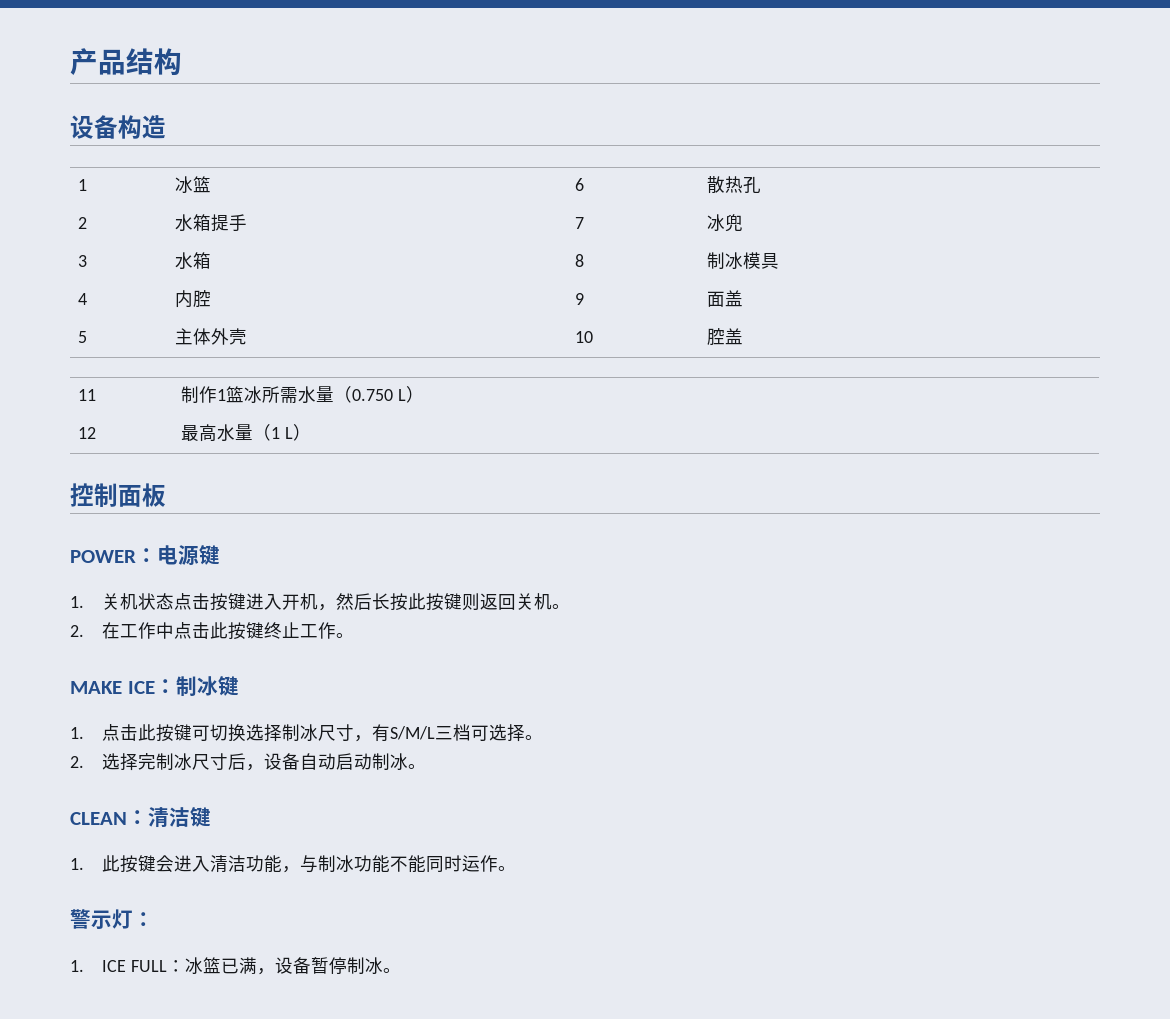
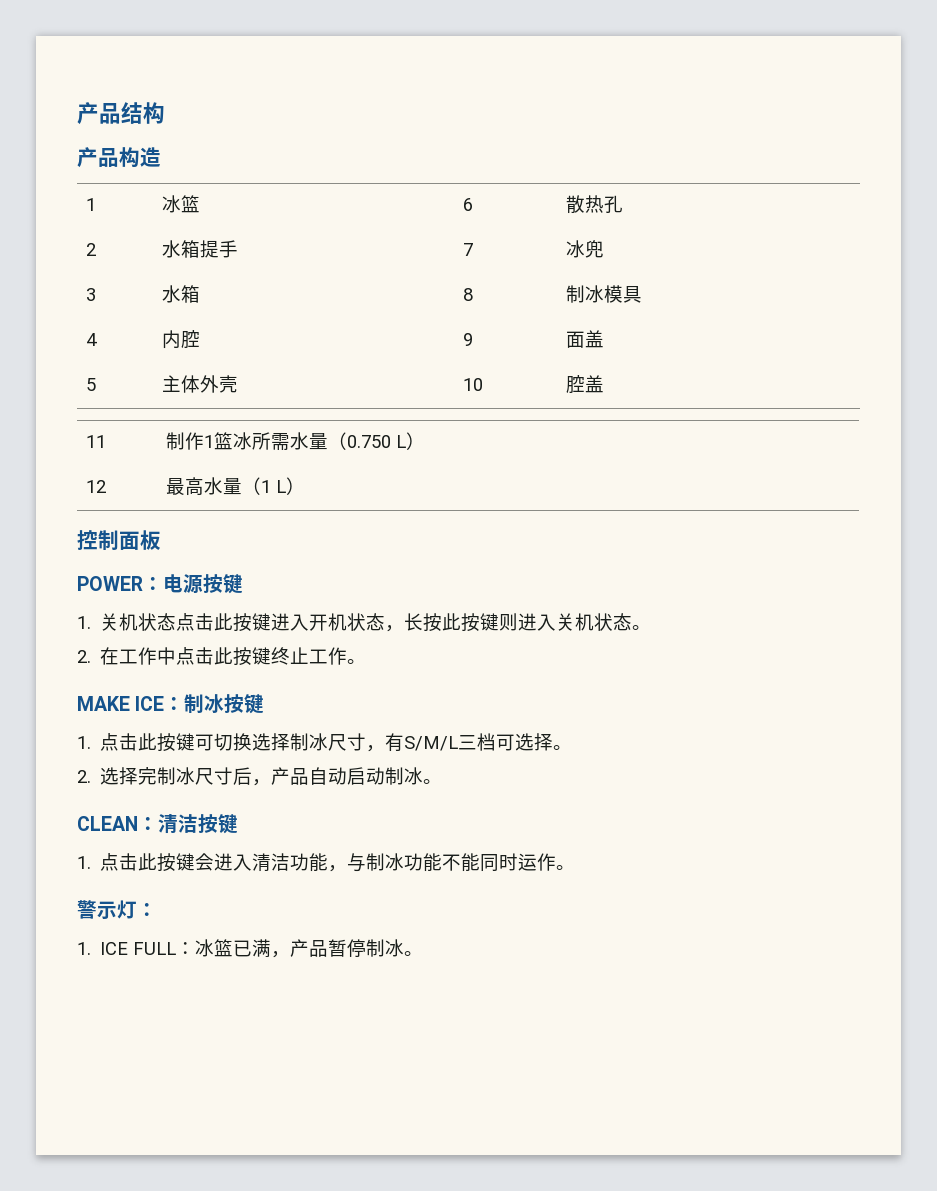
[70,115,118,139] 设备 -> [77,147,119,168] 产品
(199, 555) none -> [203,574,223,593] 按
(211, 601) none -> [214,613,234,631] 此
[318,593,373,611] ，然后 -> [347,613,405,632] 状态，
[480,593,553,610] 返回关机 -> [518,613,633,631] 进入关机状态
(218, 686) none -> [224,694,245,713] 按
[264,753,301,770] 设备 -> [271,767,310,785] 产品
[190,807,211,827] [70,858,84,870] 键 // 1. -> [198,814,238,834] [77,853,139,871] 按键 // 1.点击
[274,957,311,974] 设备 -> [290,939,329,957] 产品

